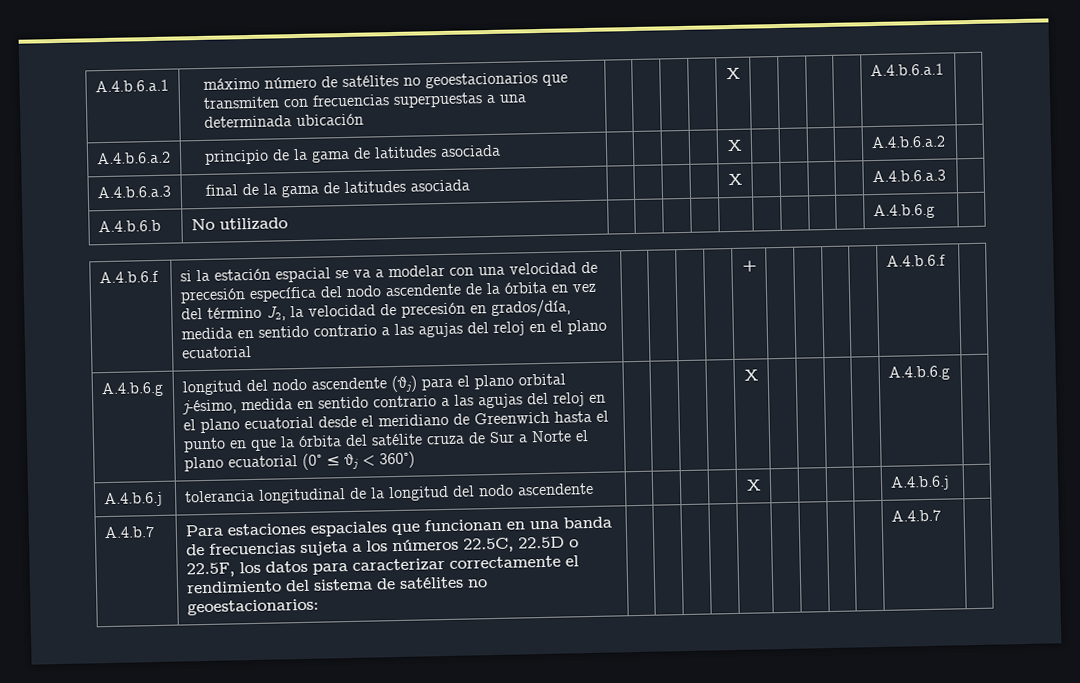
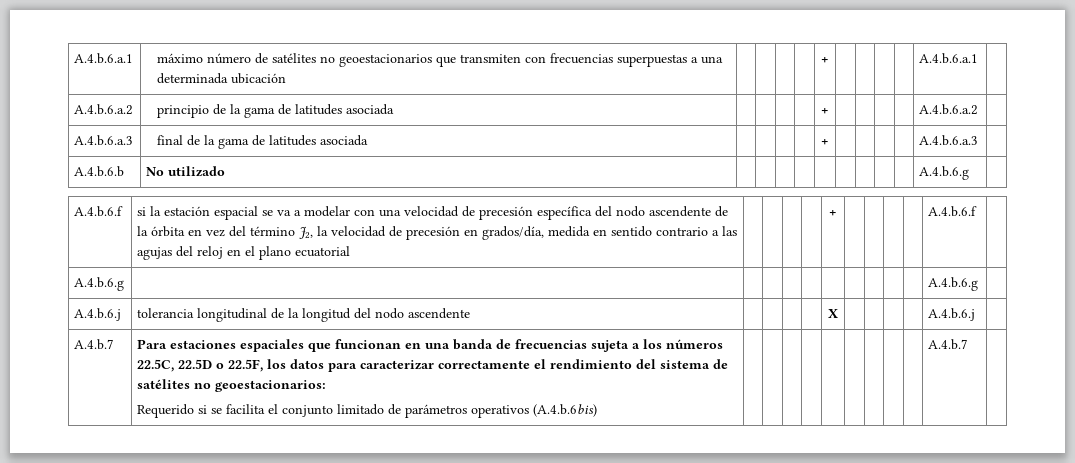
[725,67,741,80] X -> [821,57,829,63] +
[726,139,743,152] X -> [821,108,829,114] +
[727,173,743,186] X -> [821,139,829,145] +
[181,373,566,396] [181,392,606,415] [182,410,609,434] [182,430,589,453] [183,451,415,472] [743,369,759,381] longitud del nodo ascendente (θj) para el plano orbital j-ésimo, medida en sentido contrario a las agujas del reloj en el plano ecuatorial desde el meridiano de Greenwich hasta el punto en que la órbita del satélite cruza de Sur a Norte el plano ecuatorial (0° ≤ θj < 360°) | | | | | X -> (125, 284) | | | | |
(319, 607) none -> [137,404,598,418] // Requerido si se facilita el conjunto limitado de parámetros operativos (A.4.b.6bis)

